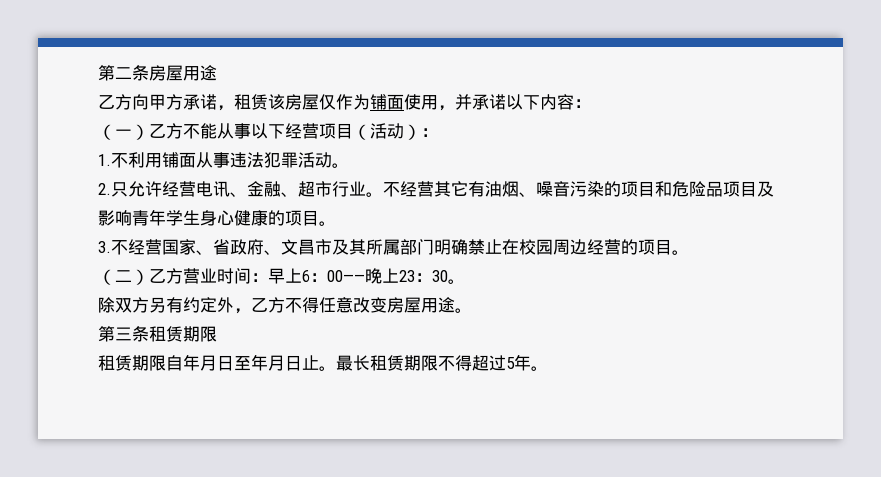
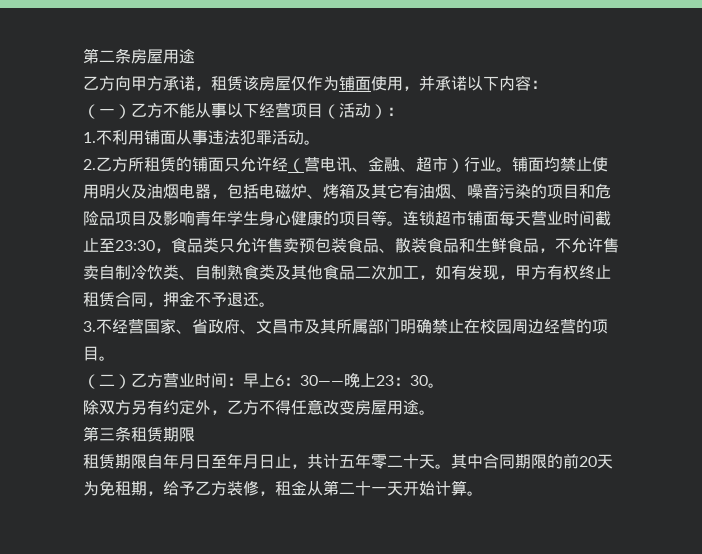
(111, 189) none -> [96,156,224,172] 乙方所租赁的铺面
(179, 189) none -> [288,158,304,173] （
[332,181,434,197] 行业。不经营 -> [448,156,608,173] [83,183,371,199] ）行业。铺面均禁止使用明火及油烟电器，包括电磁炉、烤箱及
(319, 218) none -> [371,210,611,226] [83,237,619,253] [83,264,611,280] [83,291,259,307] 等。连锁超市铺面每天营业时间截止至23:30，食品类只允许售卖预包装食品、散装食品和生鲜食品，不允许售卖自制冷饮类、自制熟食类及其他食品二次加工，如有发现，甲方有权终止租赁合同，押金不予退还
[327,270,365,282] 00—— -> [300,375,344,386] 30——
[319,354,531,371] 。最长租赁期限不得超过5年 -> [291,453,613,469] [83,480,467,496] ，共计五年零二十天。其中合同期限的前20天为免租期，给予乙方装修，租金从第二十一天开始计算

